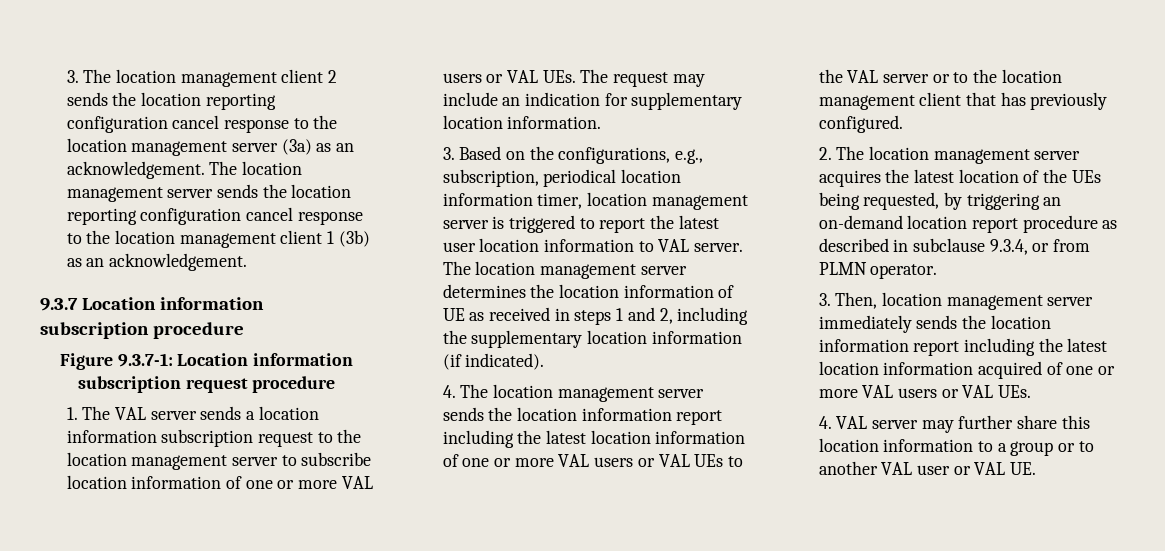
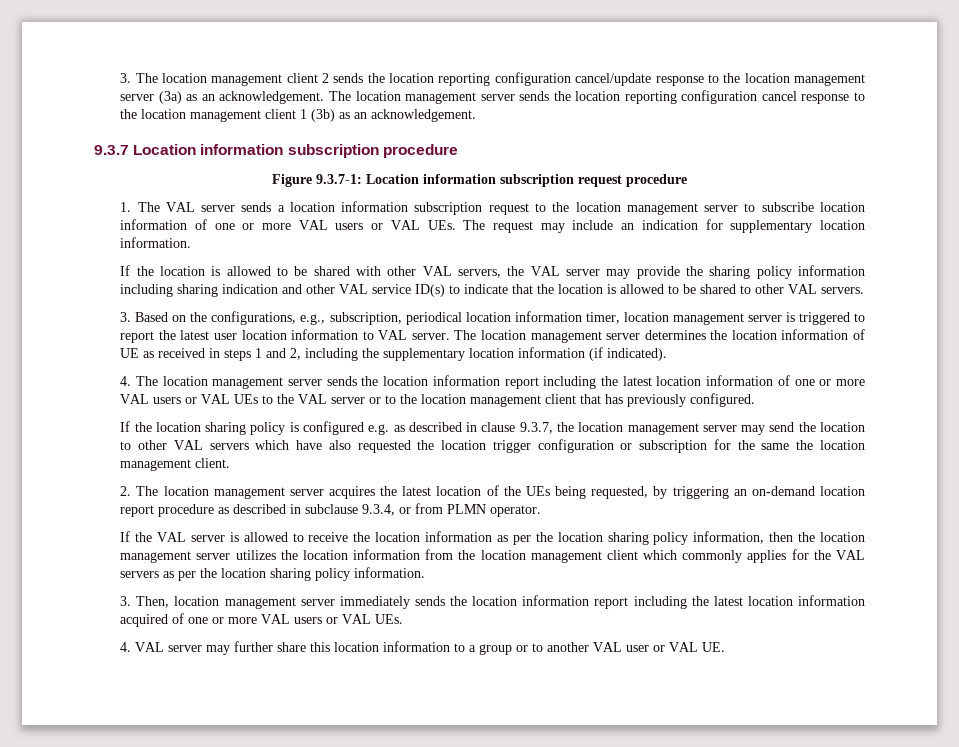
[172,115,220,129] cancel -> [575,73,652,86] cancel/update
(602, 122) none -> [120,265,865,279] [120,284,865,297] // If the location is allowed to be shared with other VAL servers, the VAL server may provide the sharing policy information including sharing indication and other VAL service ID(s) to indicate that the location is allowed to be shared to other VAL servers.
(903, 124) none -> [120,421,866,435] [120,439,866,453] [120,458,231,471] // If the location sharing policy is configured e.g. as described in clause 9.3.7, the location management server may send the location to other VAL servers which have also requested the location trigger configuration or subscription for the same the location management client.
(938, 271) none -> [120,531,866,545] [120,549,866,563] [120,567,426,581] // If the VAL server is allowed to receive the location information as per the location sharing policy information, then the location management server utilizes the location information from the location management client which commonly applies for the VAL servers as per the location sharing policy information.

